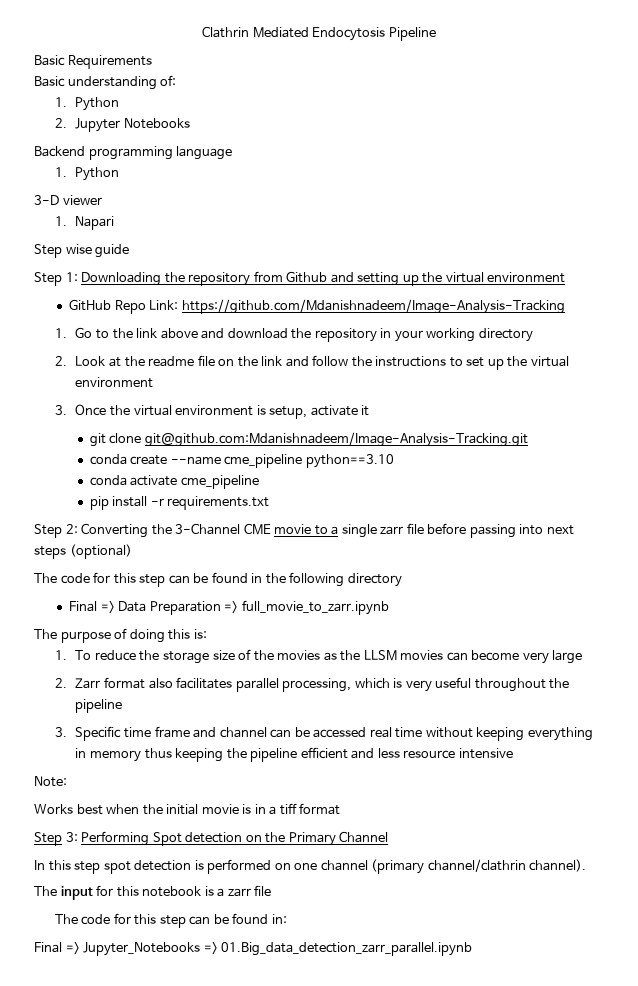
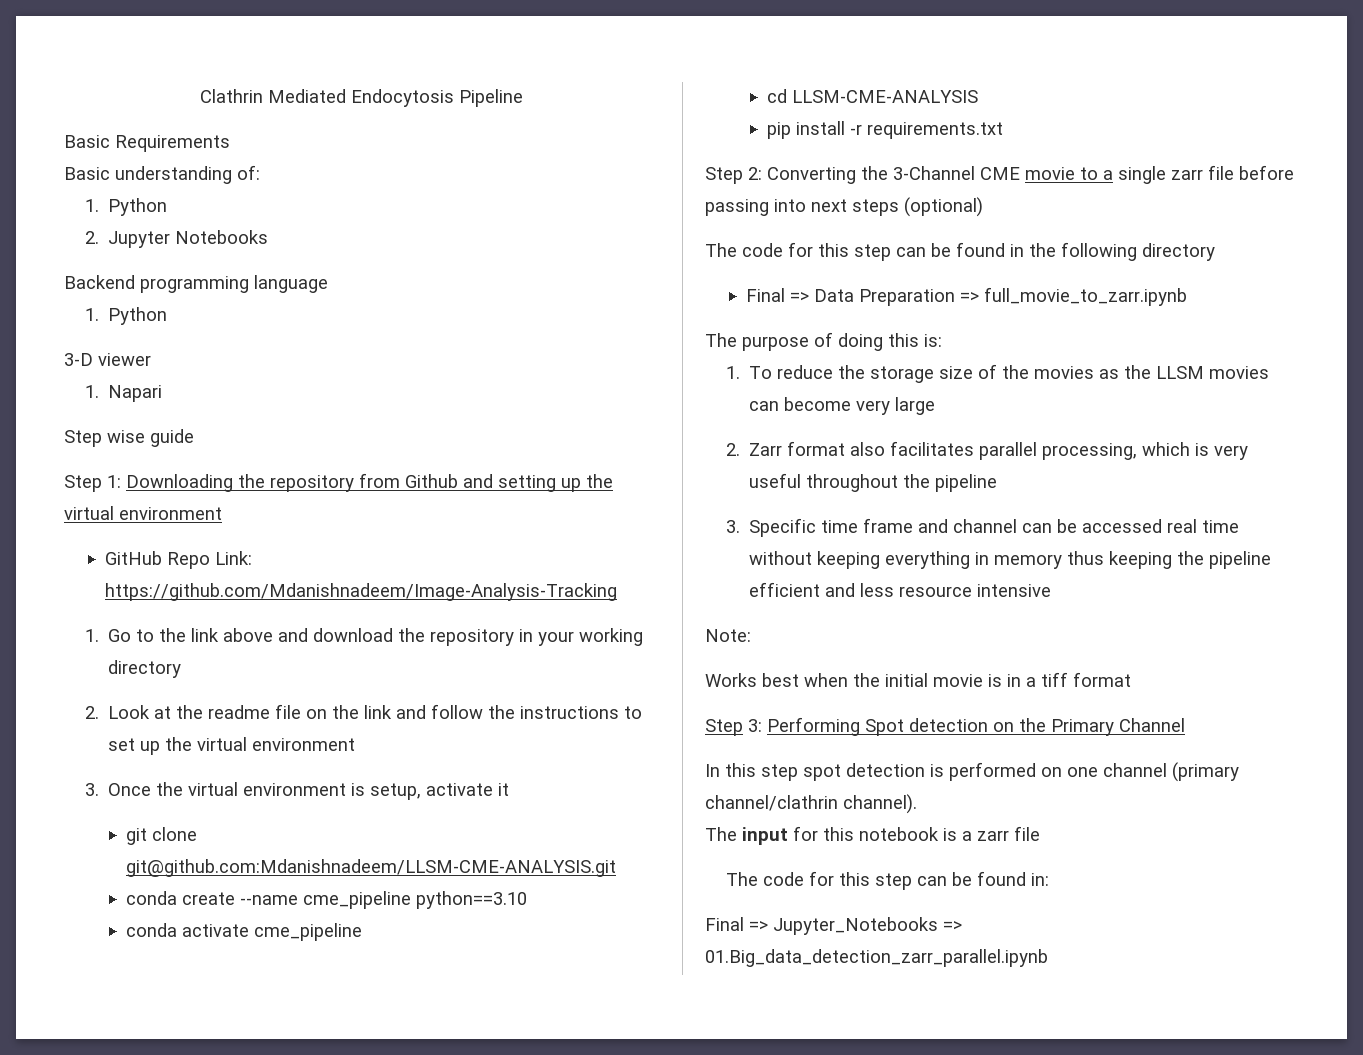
[144,432,528,447] git@github.com:Mdanishnadeem/Image-Analysis-Tracking.git -> [125,859,616,877] git@github.com:Mdanishnadeem/LLSM-CME-ANALYSIS.git
(259, 482) none -> [766,89,978,103] // cd LLSM-CME-ANALYSIS

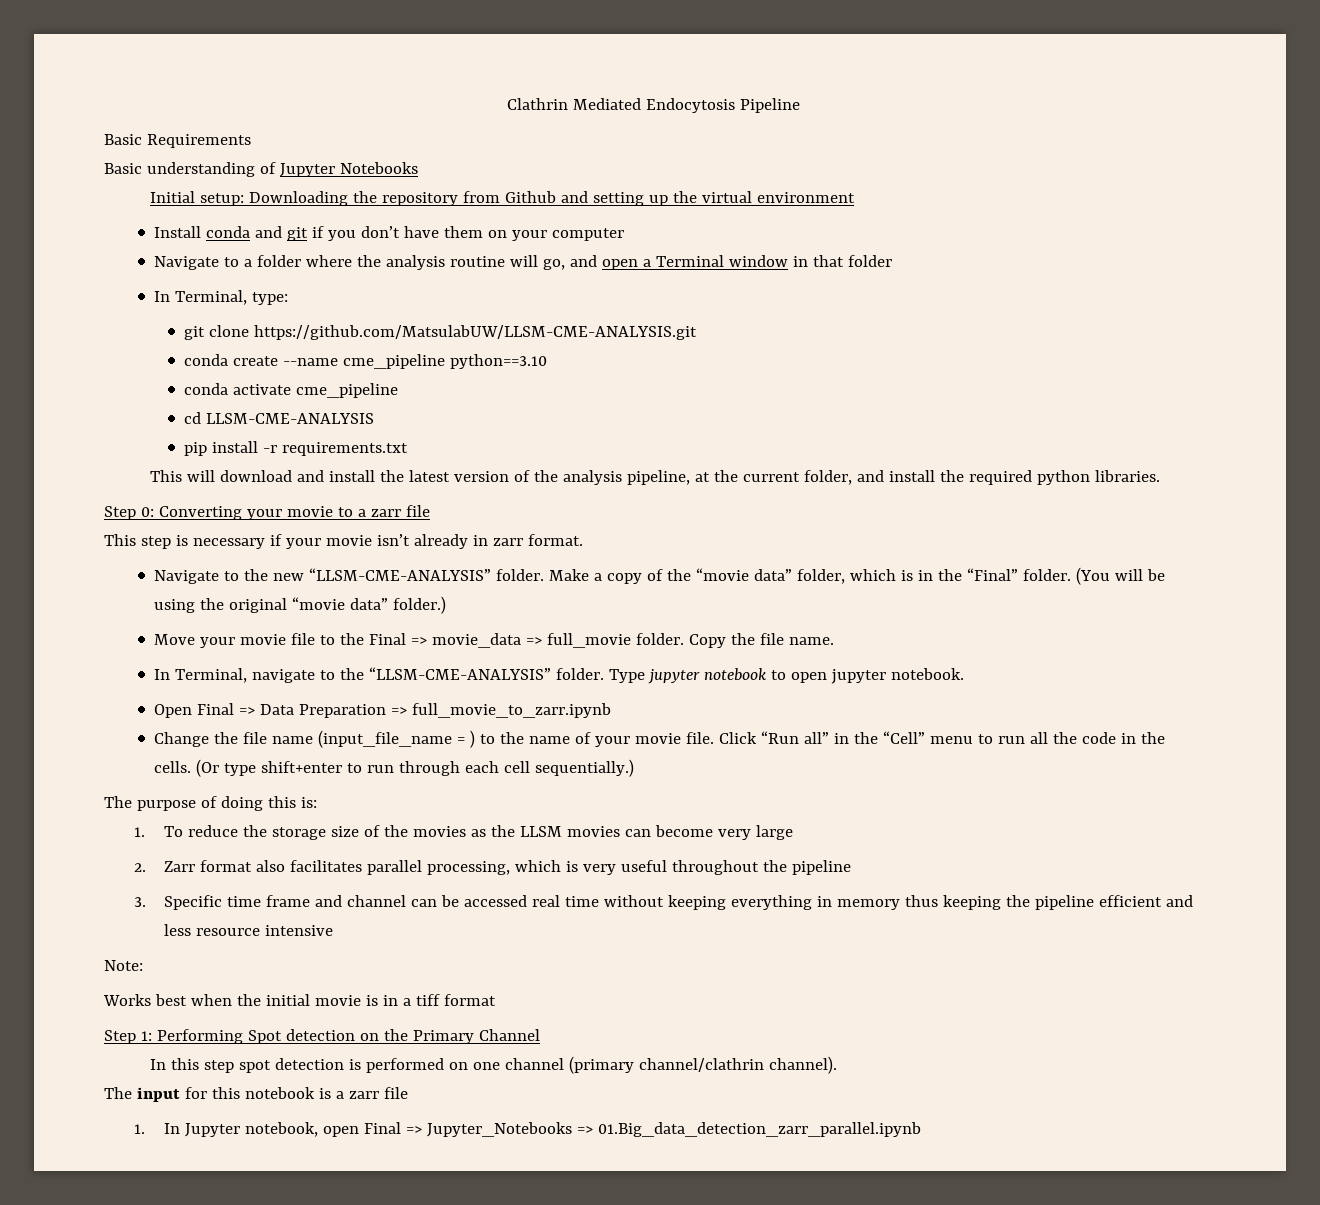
[237,165,260,180] [84,198,167,216] [84,230,268,248] [64,275,328,293] [84,307,167,325] [64,353,151,366] [84,385,162,402] [64,429,194,447] [64,475,121,492] of: // 1. Python // 2. Jupyter Notebooks // Backend programming language // 1. Python // 3-D viewer // 1. Napari // Step wise guide // Step 1: -> [259,162,418,177] [150,191,245,206] of Jupyter Notebooks // Initial setup:
[105,551,253,569] [105,583,618,601] [84,628,643,646] [107,660,181,678] [84,704,642,719] [107,737,355,755] [84,782,509,800] GitHub Repo Link: https://github.com/Mdanishnadeem/Image-Analysis-Tracking // 1. Go to the link above and download the repository in your working directory // 2. Look at the readme file on the link and follow the instructions to set up the virtual environment // 3. Once the virtual environment is setup, activate it -> [154,226,625,241] [154,255,893,270] [154,290,289,305] Install conda and git if you don’t have them on your computer // Navigate to a folder where the analysis routine will go, and open a Terminal window in that folder // In Terminal, type:
[125,859,616,877] git@github.com:Mdanishnadeem/LLSM-CME-ANALYSIS.git -> [254,325,698,340] https://github.com/MatsulabUW/LLSM-CME-ANALYSIS.git
[705,166,1020,184] Step 2: Converting the 3-Channel CME -> [150,470,1160,485] [104,506,282,520] This will download and install the latest version of the analysis pipeline, at the current folder, and install the required python libraries. // Step 0: Converting your
[1118,165,1294,184] [705,197,983,217] [705,242,1215,261] single zarr file before passing into next steps (optional) // The code for this step can be found in the following directory // -> [370,505,430,517] [104,534,583,549] [154,567,1166,585] [154,596,447,614] [154,633,835,648] [154,667,965,684] [154,704,193,718] zarr file // This step is necessary if your movie isn’t already in zarr format. // Navigate to the new “LLSM-CME-ANALYSIS” folder. Make a copy of the “movie data” folder, which is in the “Final” folder. (You will be using the original “movie data” folder.) // Move your movie file to the Final => movie_data => full_movie folder. Copy the file name. // In Terminal, navigate to the “LLSM-CME-ANALYSIS” folder. Type jupyter notebook to open jupyter notebook. // Open
(1188, 296) none -> [154,730,1166,748] [154,759,635,777] // Change the file name (input_file_name = ) to the name of your movie file. Click “Run all” in the “Cell” menu to run all the code in the cells. (Or type shift+enter to run through each cell sequentially.)
[748,719,762,732] 3: -> [140,1031,152,1041] 1:
[725,871,1049,890] The code for this step can be found in: // -> [134,1122,360,1137] 1. In Jupyter notebook, open

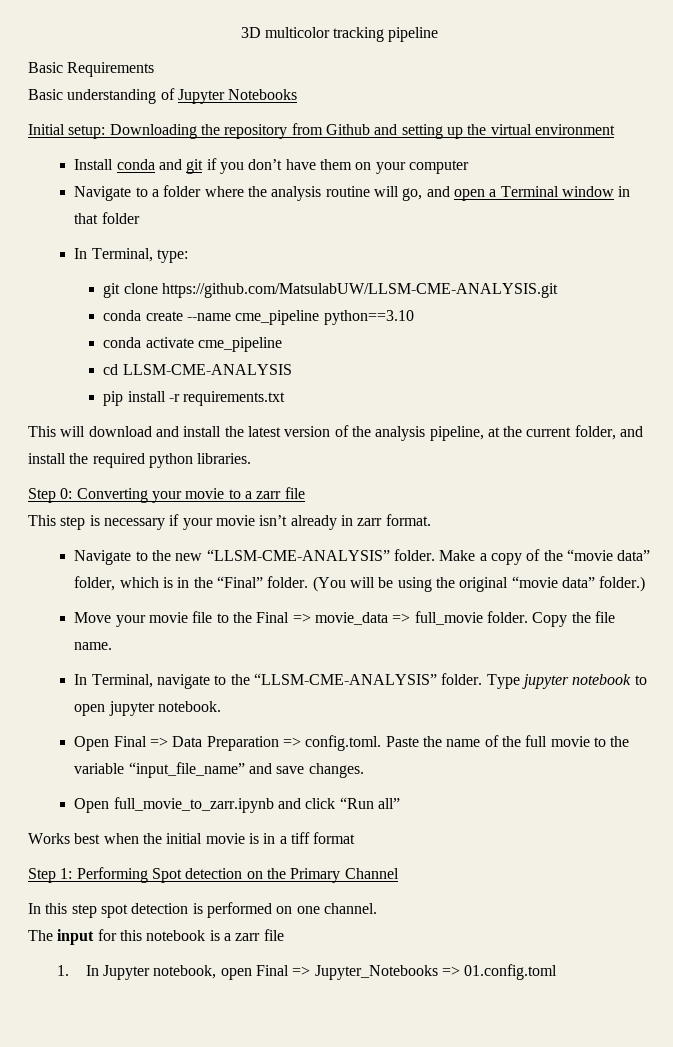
[506,98,800,113] Clathrin Mediated Endocytosis Pipeline -> [240,27,439,42] 3D multicolor tracking pipeline
[412,703,612,718] [154,730,1166,748] [154,759,635,777] [104,796,317,811] [134,825,794,840] [134,860,852,875] [134,895,1194,910] [164,924,334,936] [104,960,143,971] full_movie_to_zarr.ipynb // Change the file name (input_file_name = ) to the name of your movie file. Click “Run all” in the “Cell” menu to run all the code in the cells. (Or type shift+enter to run through each cell sequentially.) // The purpose of doing this is: // 1. To reduce the storage size of the movies as the LLSM movies can become very large // 2. Zarr format also facilitates parallel processing, which is very useful throughout the pipeline // 3. Specific time frame and channel can be accessed real time without keeping everything in memory thus keeping the pipeline efficient and less resource intensive // Note: -> [305,735,630,751] [74,762,364,778] [74,797,401,813] config.toml. Paste the name of the full movie to the variable “input_file_name” and save changes. // Open full_movie_to_zarr.ipynb and click “Run all”
[504,1056,837,1074] channel (primary channel/clathrin channel). -> [323,903,377,914] channel.
[598,1122,922,1137] 01.Big_data_detection_zarr_parallel.ipynb -> [464,964,558,980] 01.config.toml

